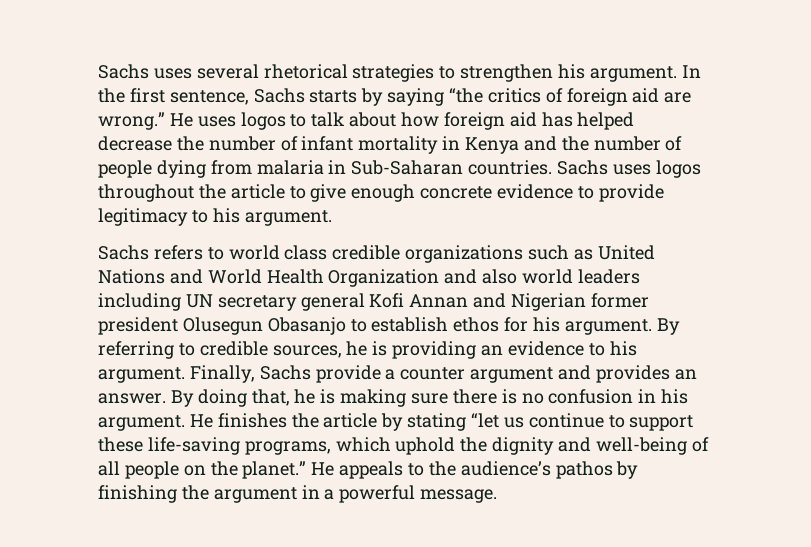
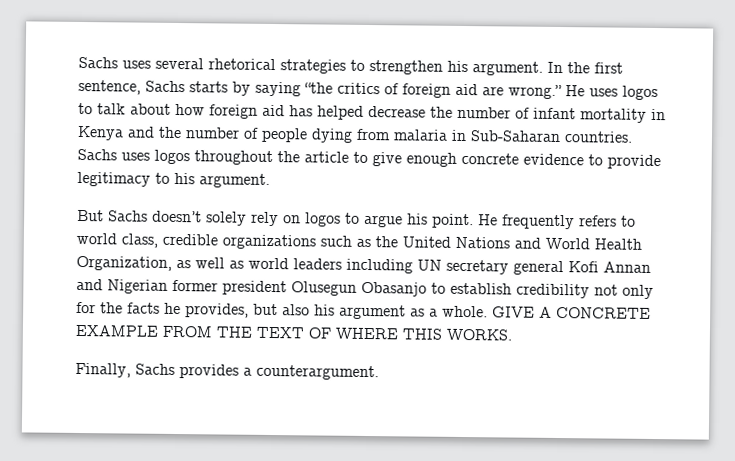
[98,245,149,260] Sachs -> [77,209,575,230] But Sachs doesn’t solely rely on logos to argue his point. He frequently
[284,245,328,260] class -> [121,233,158,248] class,
(593, 254) none -> [375,236,398,248] the
[328,269,518,287] Organization and also -> [76,255,244,271] Organization, as well as
[453,317,680,335] [98,341,637,359] [98,365,697,383] [98,389,689,407] [98,413,694,431] [98,437,709,455] [98,461,639,479] [98,485,498,503] ethos for his argument. By referring to credible sources, he is providing an evidence to his argument. Finally, Sachs provide a counter argument and provides an answer. By doing that, he is making sure there is no confusion in his argument. He finishes the article by stating “let us continue to support these life-saving programs, which uphold the dignity and well-being of all people on the planet.” He appeals to the audience’s pathos by finishing the argument in a powerful message. -> [516,283,654,299] [76,301,651,320] [75,324,512,341] [75,362,379,381] credibility not only for the facts he provides, but also his argument as a whole. GIVE A CONCRETE EXAMPLE FROM THE TEXT OF WHERE THIS WORKS. // Finally, Sachs provides a counterargument.

